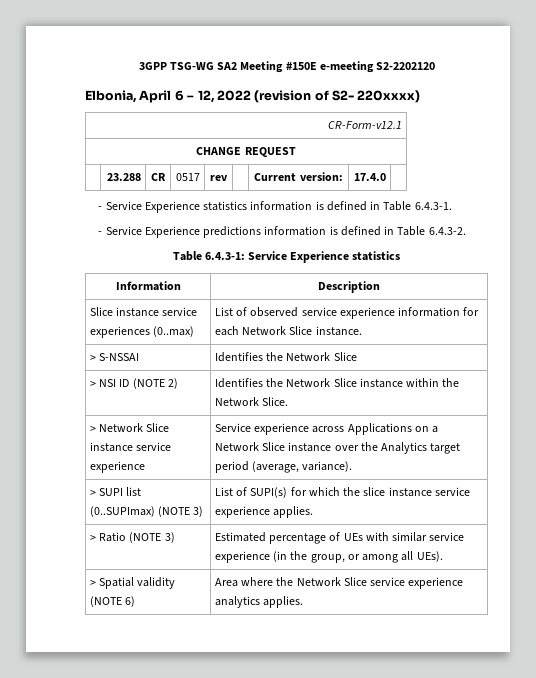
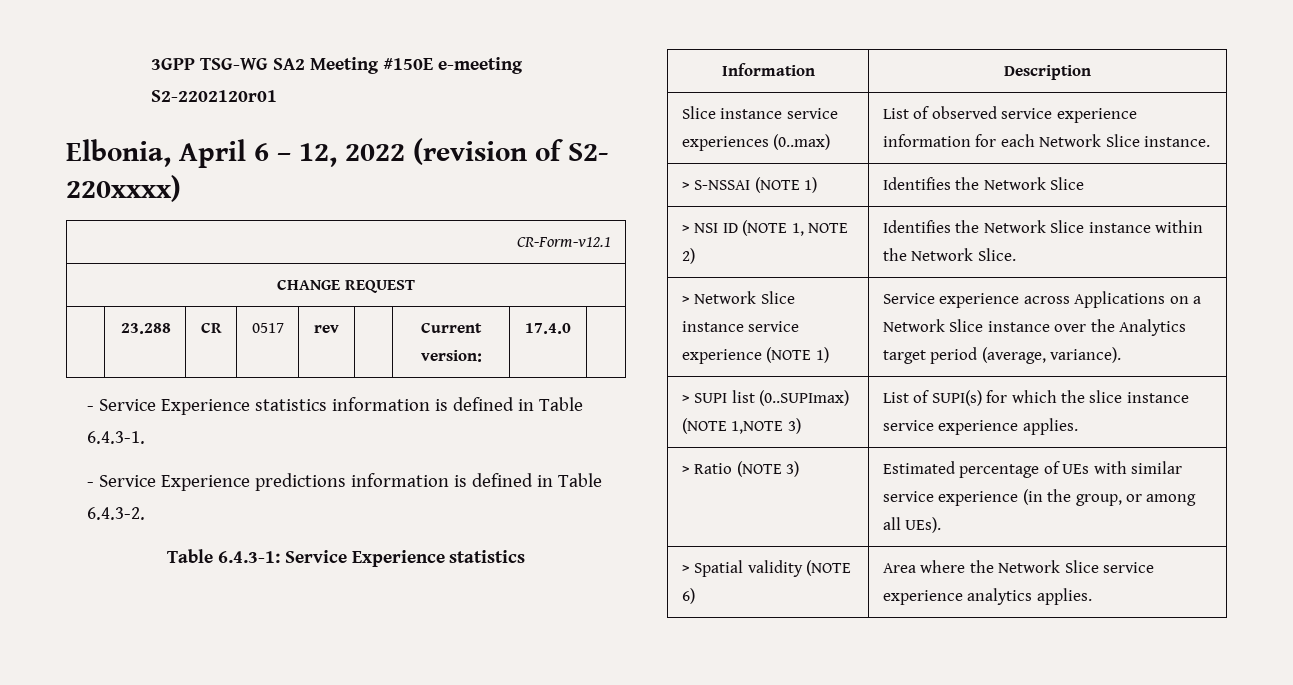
[376,62,436,70] S2-2202120 -> [151,90,278,102] S2-2202120r01
(140, 357) none -> [754,177,818,193] (NOTE 1)
(165, 383) none -> [791,223,848,236] 1, NOTE
(145, 467) none -> [766,347,829,363] (NOTE 1)
(191, 511) none -> [731,421,784,434] 1,NOTE

